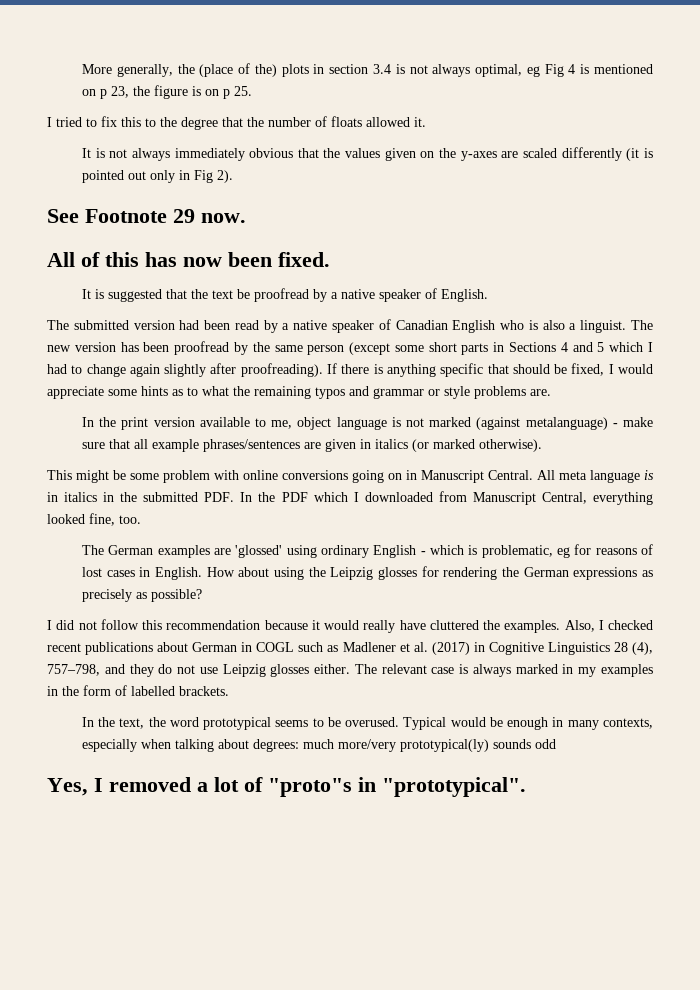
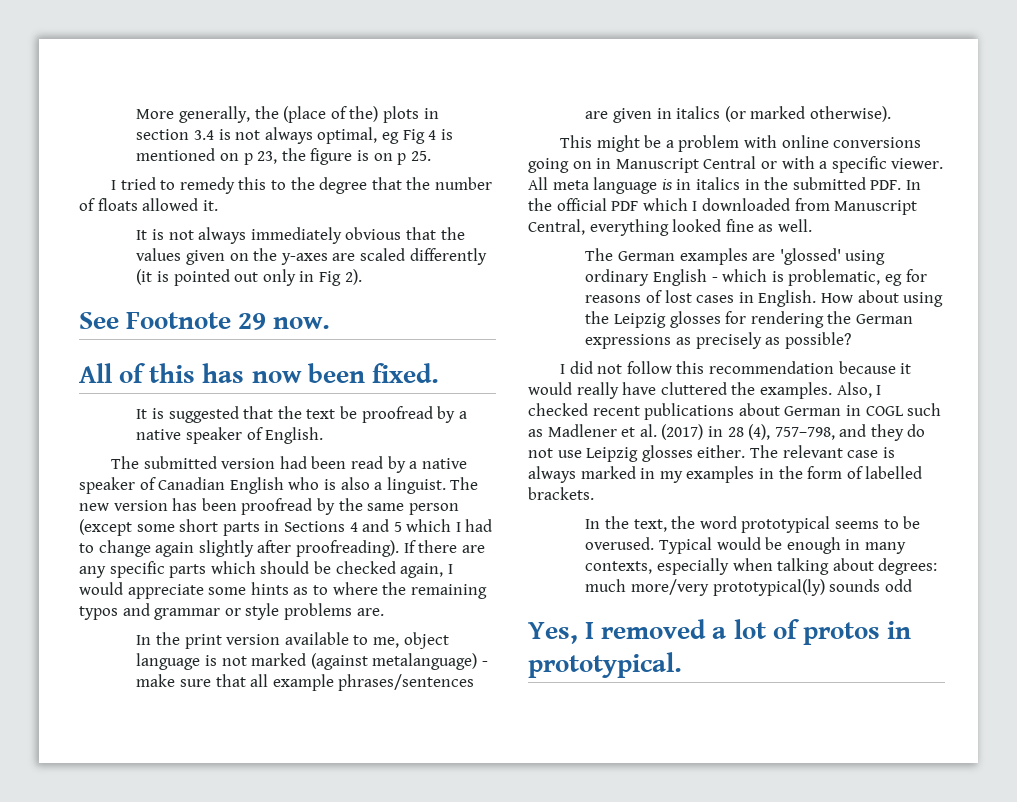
[101,116,117,127] fix -> [179,177,235,194] remedy
[373,363,605,377] is anything specific that should be fixed, -> [461,545,485,553] [79,561,444,578] are any specific parts which should be checked again,
[202,386,229,396] what -> [332,582,378,595] where
[130,473,159,480] some -> [665,140,674,148] a
[488,470,533,480] Central. -> [703,156,944,173] Central or with a specific viewer.
(276, 497) none -> [556,198,607,211] official
[89,513,141,526] fine, too. -> [725,219,812,232] fine as well.
[488,642,610,655] Cognitive Linguistics -> (723, 431) none
[268,777,526,797] "proto"s in "prototypical". -> [802,621,912,645] [528,652,682,678] protos in prototypical.

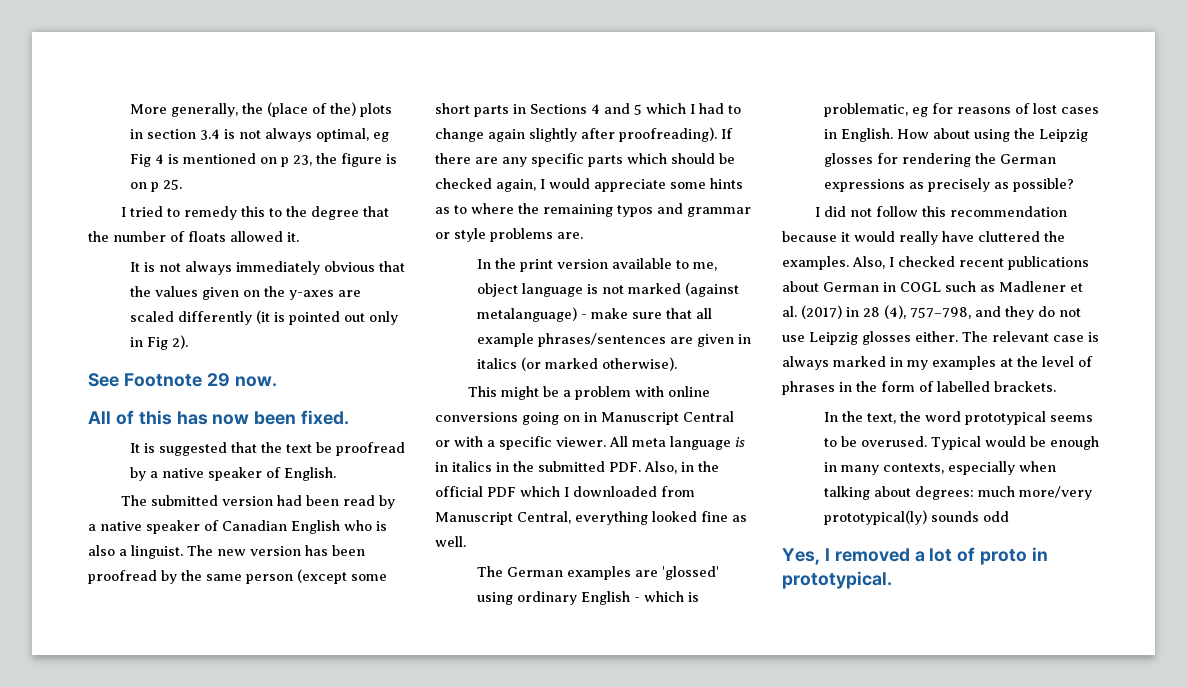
[905,180,921,190] In -> [643,461,694,474] Also, in
(755, 474) none -> [1000,356,1093,367] [782,381,835,395] at the level of phrases
[802,622,880,645] protos -> [980,549,1028,565] proto

